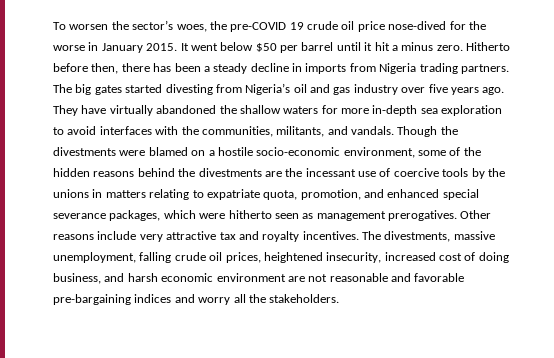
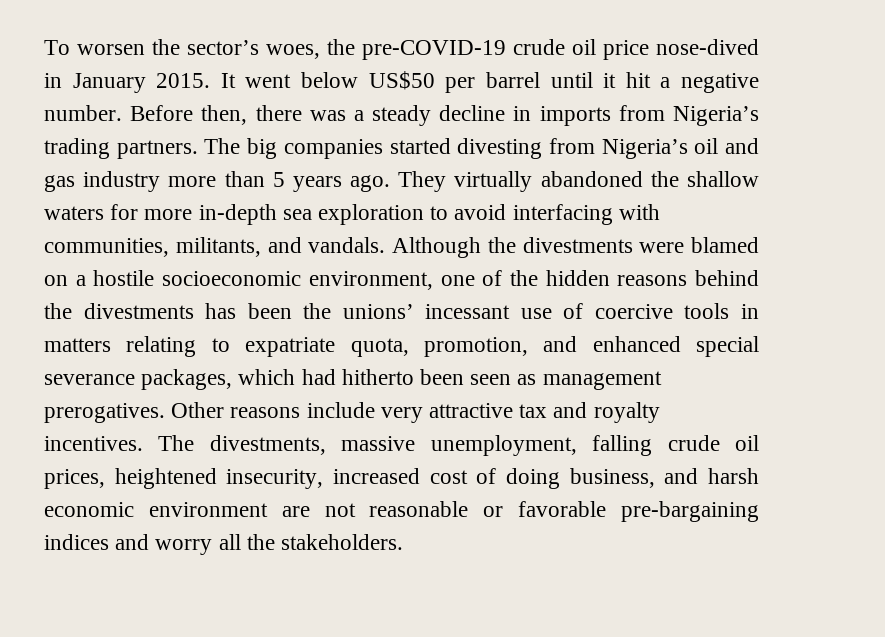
[230,22,304,32] pre-COVID 19 -> [362,40,506,60] pre-COVID-19
[449,21,486,30] [53,45,85,51] for the worse -> (759, 47) none
[255,43,277,52] $50 -> [368,71,435,90] US$50
[401,42,510,51] [53,63,201,74] minus zero. Hitherto before then, there has been -> [681,73,760,93] [44,105,346,125] negative number. Before then, there was
[379,63,417,74] Nigeria -> [673,106,759,126] Nigeria’s
[94,85,122,95] gates -> [283,139,383,159] companies
[401,84,448,93] over five -> [168,171,285,187] more than 5
[81,105,107,114] have -> (447, 181) none
[99,126,199,135] interfaces with the -> [512,204,660,225] interfacing with
[397,126,438,137] Though -> [392,237,481,258] Although
[256,147,446,158] socio-economic environment, some -> [162,271,475,290] socioeconomic environment, one
[264,168,303,177] are the -> [205,303,414,319] has been the unions’
[471,168,505,179] [53,189,89,198] by the unions -> (730, 311) none
[199,210,272,219] were hitherto -> [301,369,465,385] had hitherto been
[391,273,411,282] and -> [483,506,504,517] or

